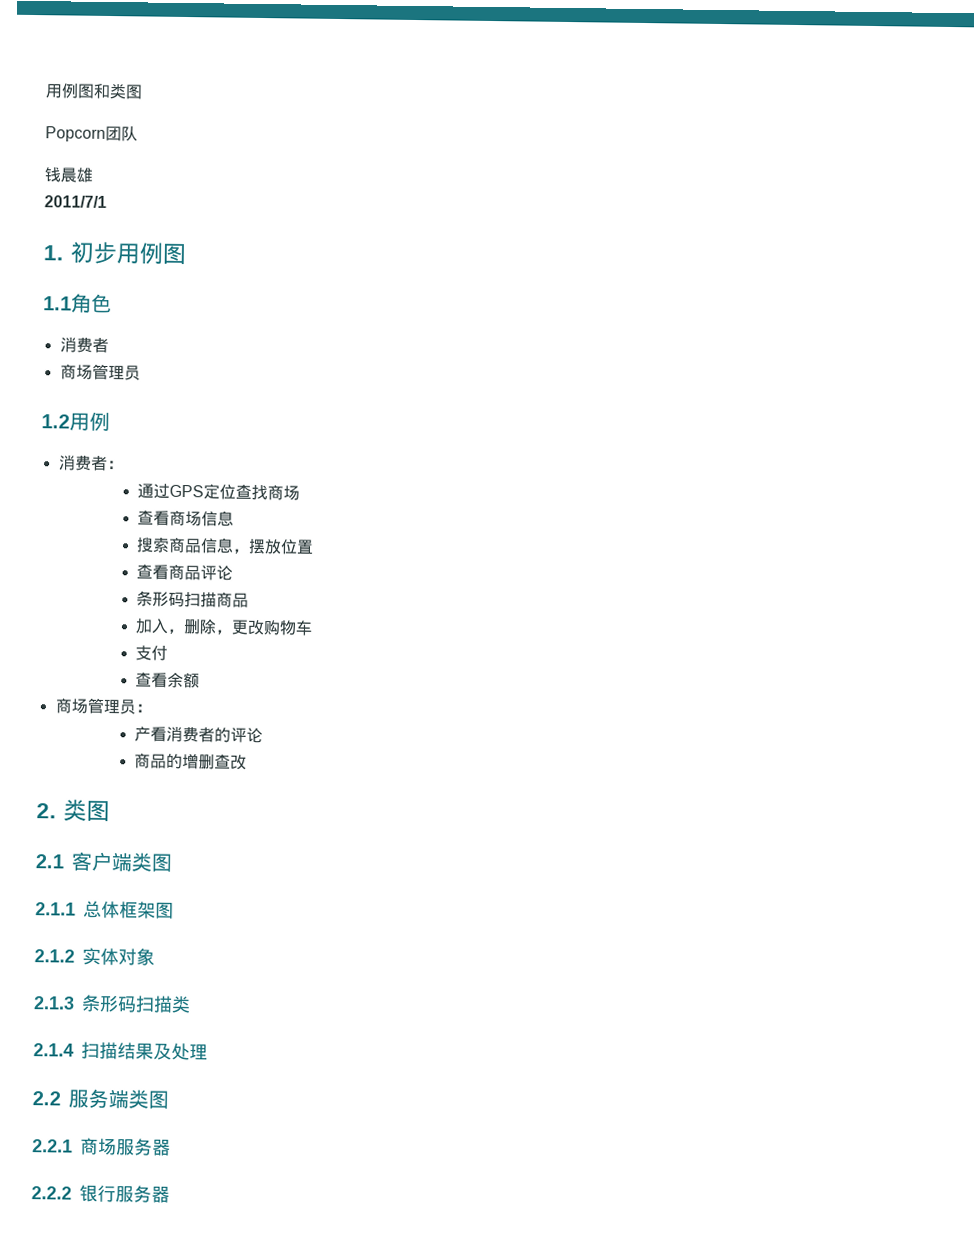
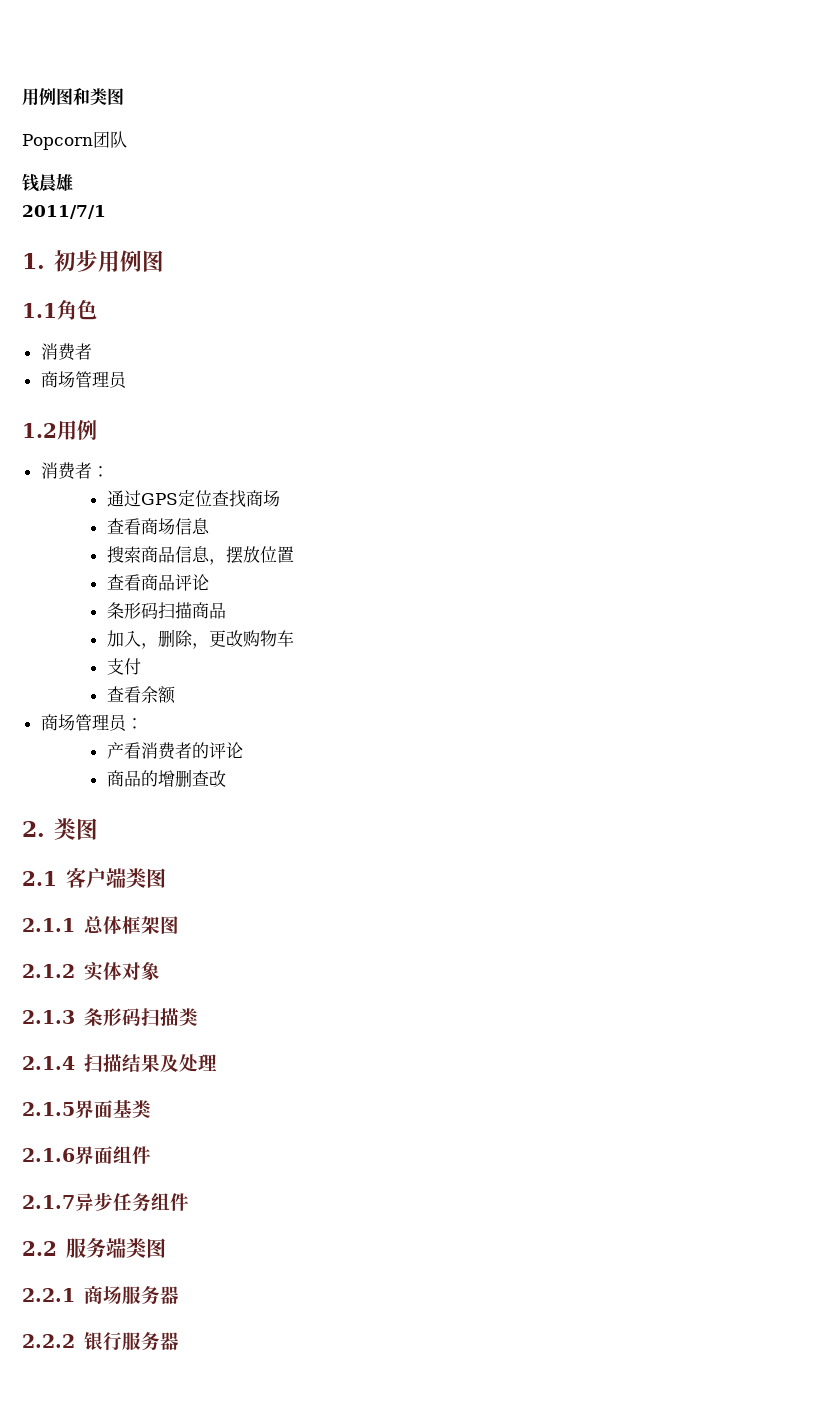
(208, 1052) none -> [22,1100,151,1118] [22,1146,151,1164] [22,1192,189,1212] // 2.1.5界面基类 // 2.1.6界面组件 // 2.1.7异步任务组件

